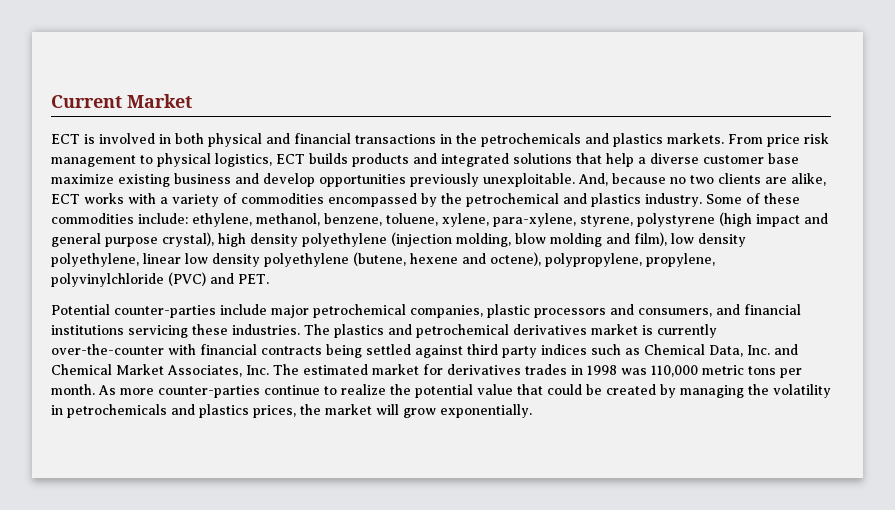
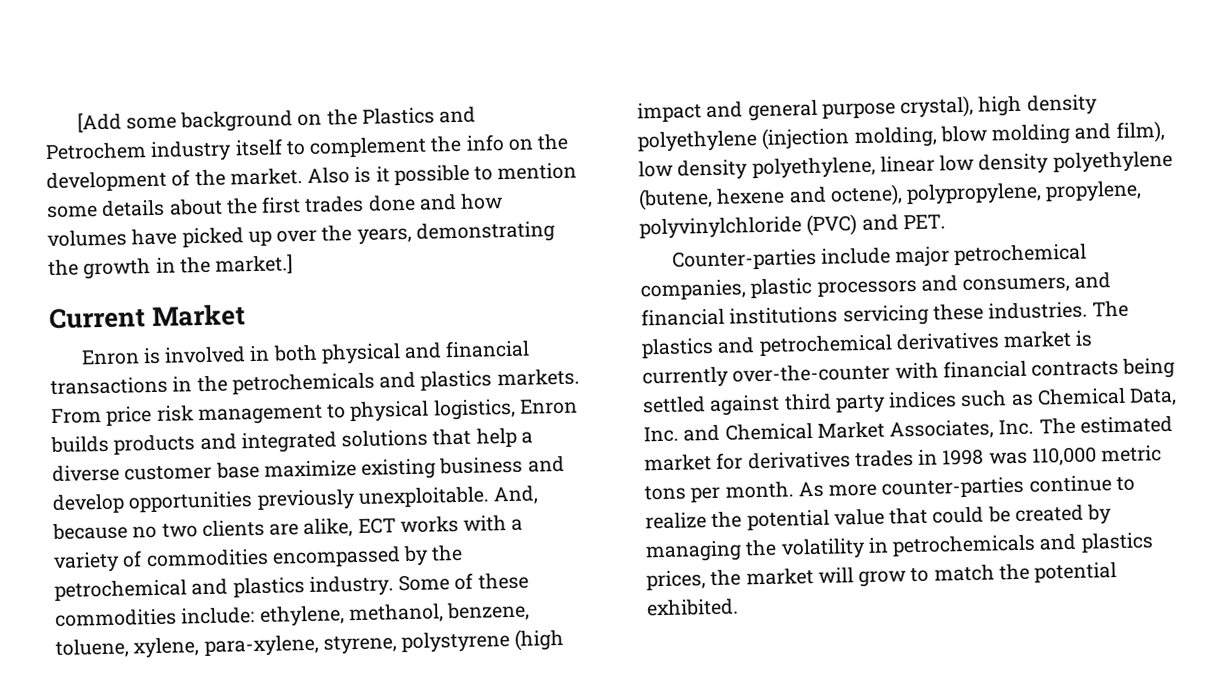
(51, 101) none -> [76,106,477,133] [45,133,570,163] [46,162,578,193] [47,193,504,219] [47,221,555,248] [48,254,294,280] [Add some background on the Plastics and Petrochem industry itself to complement the info on the development of the market. Also is it possible to mention some details about the first trades done and how volumes have picked up over the years, demonstrating the growth in the market.] //
[51,134,80,144] ECT -> [80,349,140,366] Enron
[276,154,305,164] ECT -> [518,398,578,415] Enron
[51,304,216,318] Potential counter-parties -> [671,248,817,271] Counter-parties
[440,404,532,418] exponentially. -> [910,562,1118,583] [646,598,739,617] to match the potential exhibited.

